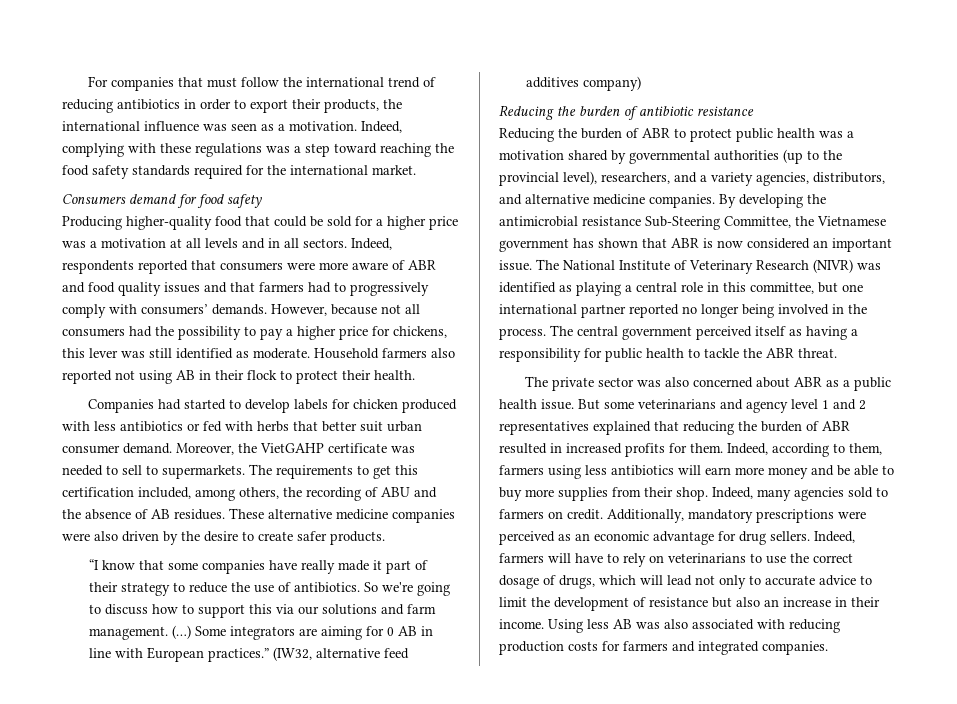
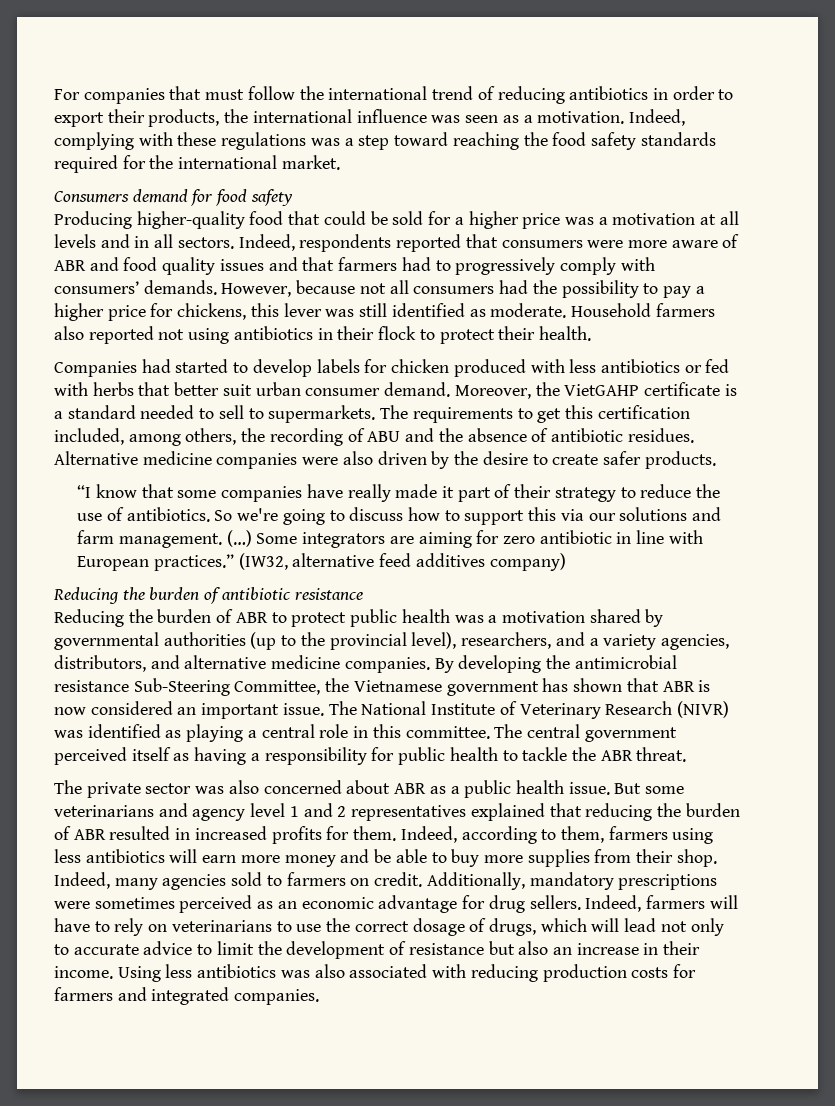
[176,370,195,380] AB -> [233,326,313,340] antibiotics
[391,446,415,453] was -> [724,384,737,396] [54,405,136,419] is a standard
[151,508,332,520] AB residues. These alternative -> [550,428,694,443] [54,451,138,465] antibiotic residues. Alternative
[386,626,417,636] 0 AB -> [503,530,612,544] zero antibiotic
[750,282,863,294] [499,304,867,318] [499,328,546,340] committee, but one international partner reported no longer being involved in the process. -> [405,726,490,739] committee.
(866, 515) none -> [94,897,175,909] sometimes
[613,619,632,629] AB -> [197,964,277,978] antibiotics

